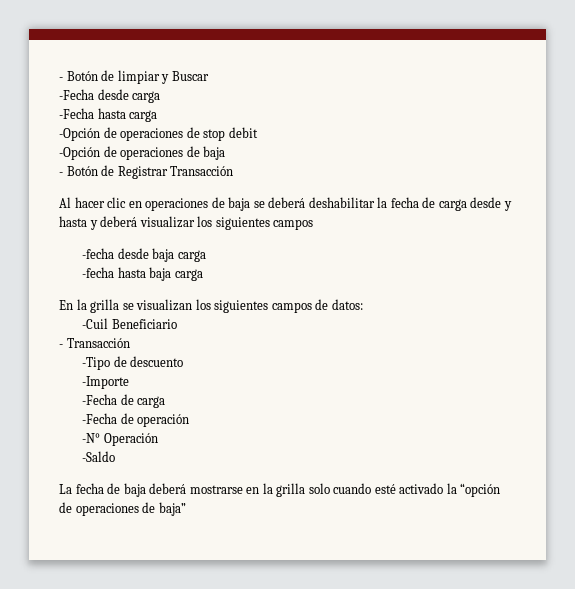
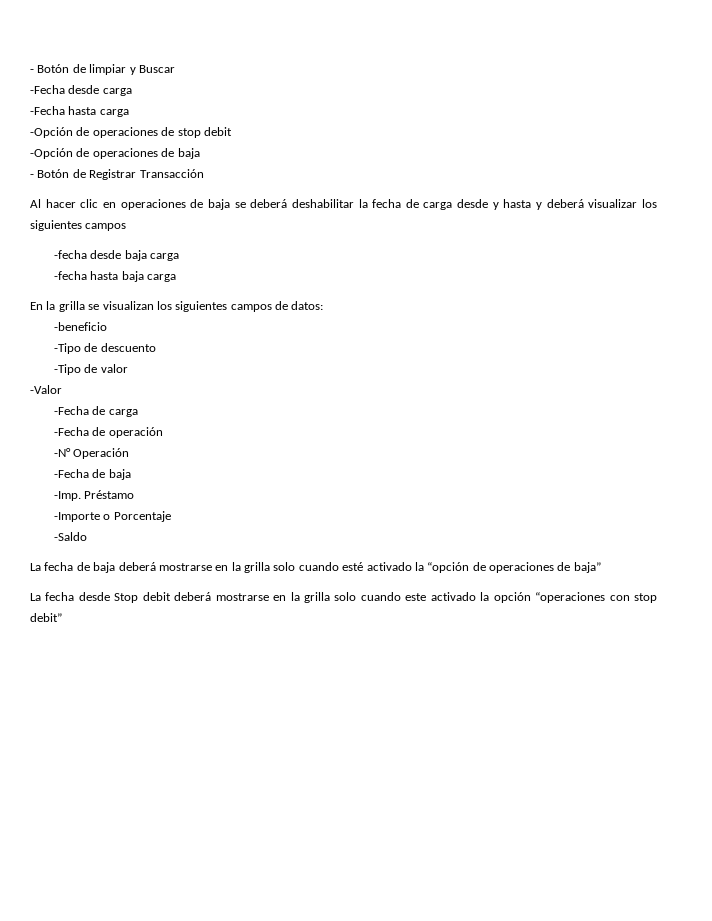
[82,318,177,329] [59,338,130,348] -Cuil Beneficiario // - Transacción -> [53,322,107,331] -beneficio
[82,376,130,389] -Importe -> [53,364,128,375] [30,385,62,394] -Tipo de valor // -Valor
(158, 439) none -> [53,469,131,480] [53,490,135,501] [53,511,171,522] // -Fecha de baja // -Imp. Préstamo // -Importe o Porcentaje
(186, 509) none -> [30,592,658,603] [30,613,62,622] // La fecha desde Stop debit deberá mostrarse en la grilla solo cuando este activado la opción “operaciones con stop debit”

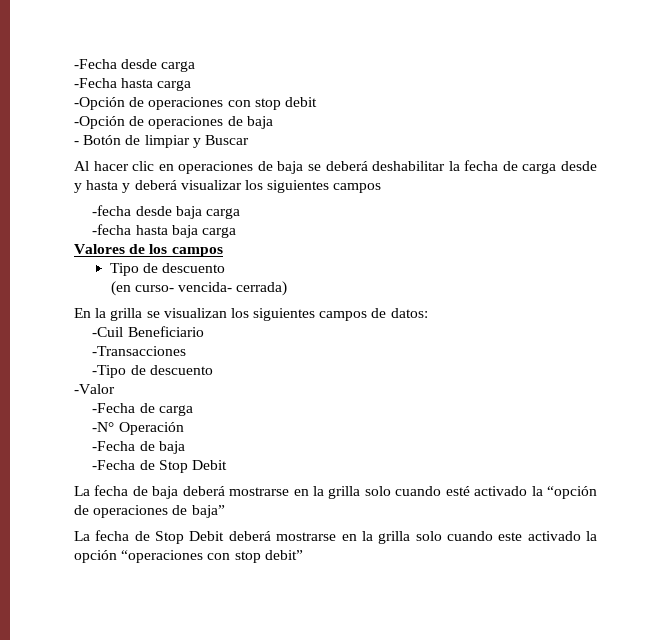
[30,64,175,75] - Botón de limpiar y Buscar // -> (74, 64) none
[161,127,175,136] de -> [227,100,251,107] con
[89,169,204,180] Registrar Transacción -> [144,135,249,148] limpiar y Buscar
(177, 278) none -> [74,244,223,257] [109,263,225,276] [110,281,288,296] // Valores de los campos // Tipo de descuento // (en curso- vencida- cerrada)
[53,322,107,331] -beneficio -> [92,326,204,337] [92,346,187,356] -Cuil Beneficiario // -Transacciones
[53,364,128,375] // -Tipo de valor -> (213, 370) none
[53,427,163,438] // -Fecha de operación -> (193, 410) none
[53,490,135,501] [53,511,171,522] [53,532,87,541] -Imp. Préstamo // -Importe o Porcentaje // -Saldo -> [92,460,228,473] -Fecha de Stop Debit
[78,592,171,603] desde Stop debit -> [134,531,225,544] de Stop Debit

